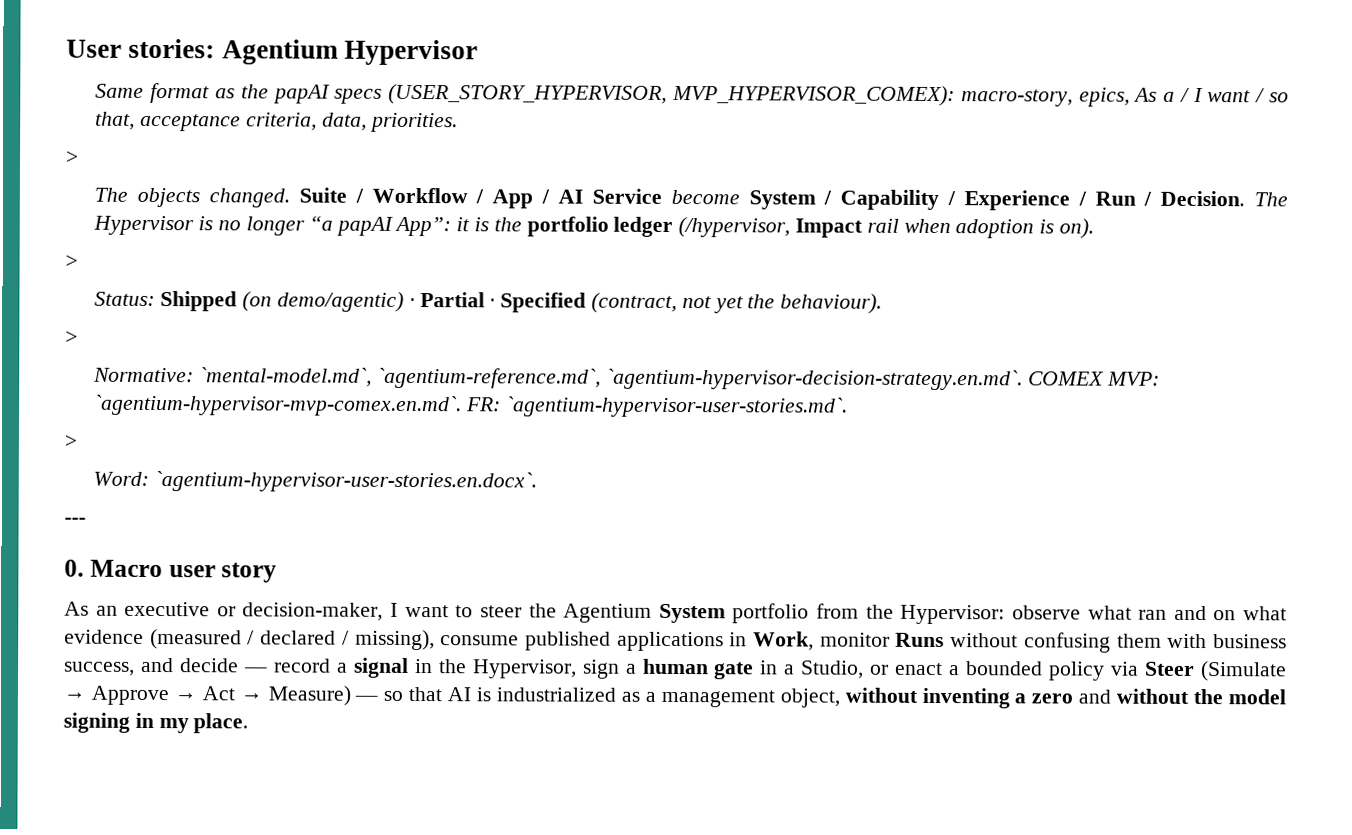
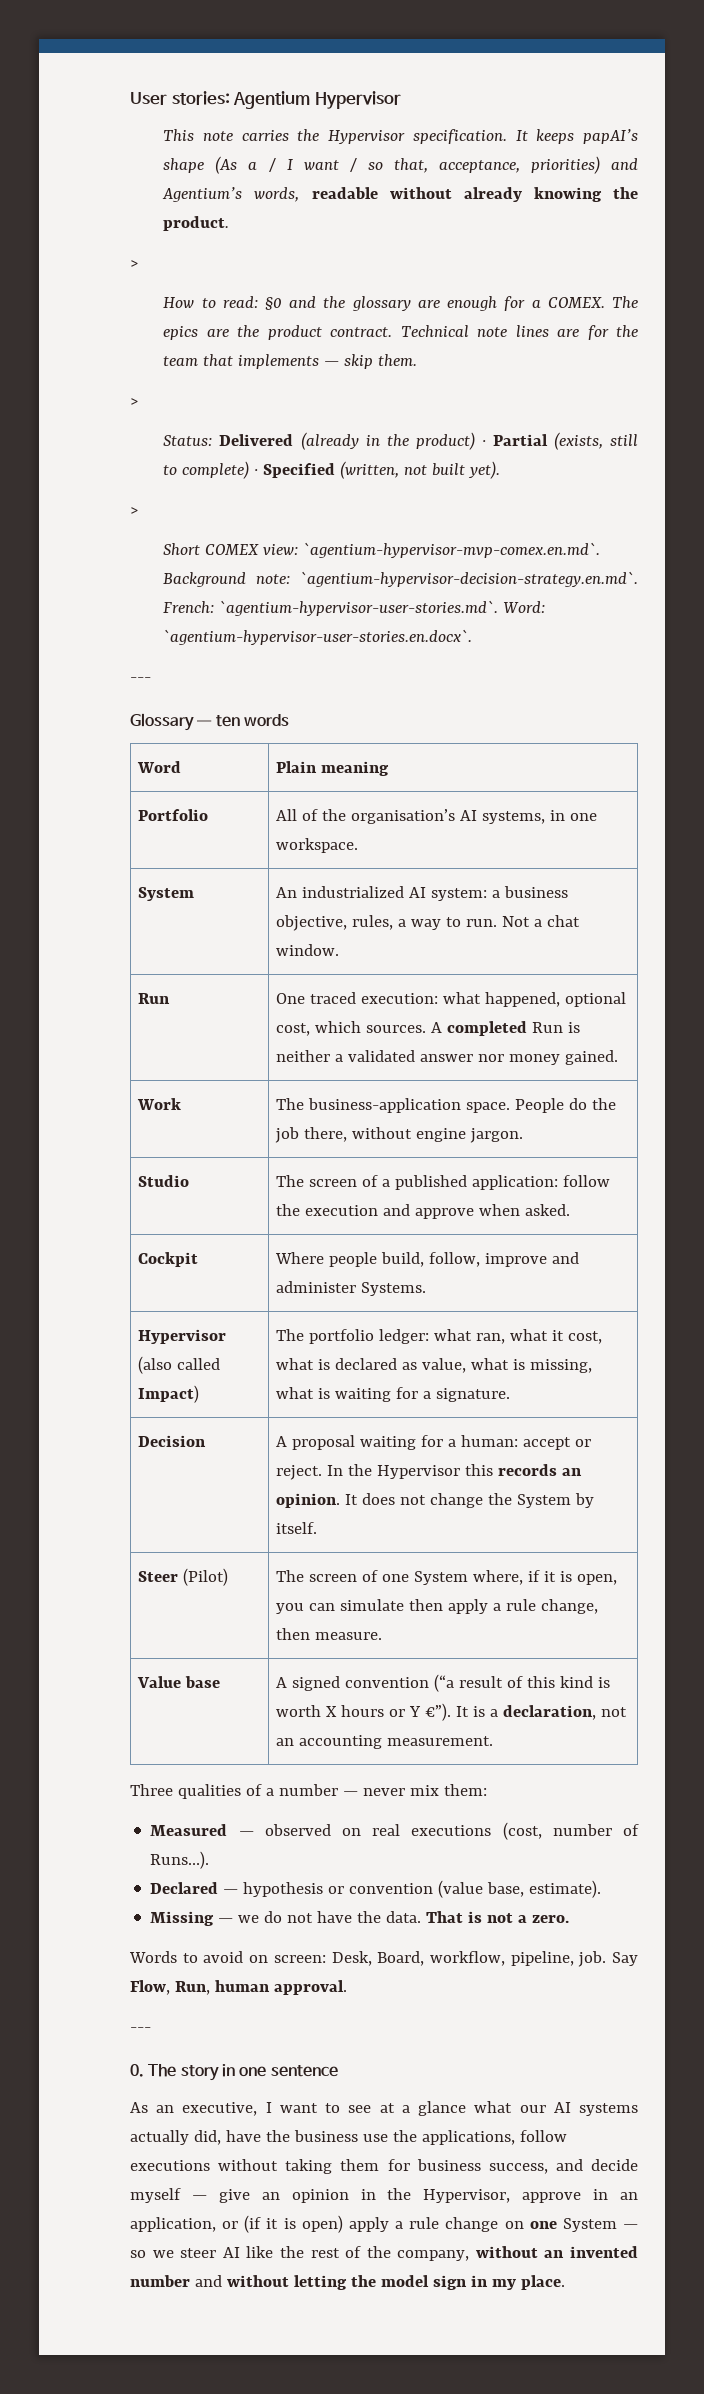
[95,82,1158,107] Same format as the papAI specs (USER_STORY_HYPERVISOR, MVP_HYPERVISOR_COMEX): macro-story, epics, As -> [163,129,639,144] [163,156,238,174] This note carries the Hypervisor specification. It keeps papAI’s shape (As
[140,112,458,133] [65,150,79,164] [94,187,1288,211] [93,215,1094,239] [65,254,78,268] [94,291,883,314] [65,330,78,344] [93,367,1160,391] [94,394,502,417] acceptance criteria, data, priorities. // > // The objects changed. Suite / Workflow / App / AI Service become System / Capability / Experience / Run / Decision. The Hypervisor is no longer “a papAI App”: it is the portfolio ledger (/hypervisor, Impact rail when adoption is on). // > // Status: Shipped (on demo/agentic) · Partial · Specified (contract, not yet the behaviour). // > // Normative: `mental-model.md`, `agentium-reference.md`, `agentium-hypervisor-decision-strategy.en.md`. COMEX MVP: `agentium-hypervisor-mvp-comex.en.md`. FR: -> [438,156,638,174] [162,187,638,202] [163,216,230,231] [130,260,138,268] [163,296,639,311] [163,325,639,340] [163,354,418,369] [130,398,138,406] [163,432,638,450] [163,461,501,479] [130,507,138,515] [163,542,601,558] [163,571,638,587] [163,601,215,613] acceptance, priorities) and Agentium’s words, readable without already knowing the product. // > // How to read: §0 and the glossary are enough for a COMEX. The epics are the product contract. Technical note lines are for the team that implements — skip them. // > // Status: Delivered (already in the product) · Partial (exists, still to complete) · Specified (written, not built yet). // > // Short COMEX view: `agentium-hypervisor-mvp-comex.en.md`. Background note: `agentium-hypervisor-decision-strategy.en.md`. French:
[64,434,77,448] // > // -> (499, 608) none
(86, 520) none -> [130,713,289,731] [137,761,182,773] [276,761,390,776] [138,809,209,821] [276,809,598,824] [276,838,359,853] [138,887,195,901] [276,886,569,901] [276,915,581,931] [276,944,340,956] [138,993,171,1004] [276,992,627,1007] [276,1021,581,1036] [276,1050,619,1065] [137,1098,182,1110] [276,1098,617,1113] [275,1127,524,1143] [138,1175,190,1187] [276,1175,611,1190] [276,1204,571,1219] [138,1252,199,1267] [275,1252,580,1267] [276,1281,427,1296] [138,1329,227,1344] [138,1356,221,1374] [138,1385,200,1403] [276,1329,603,1344] [276,1358,593,1373] [276,1387,511,1402] [138,1435,207,1447] [276,1435,592,1450] [276,1464,583,1480] [276,1493,595,1508] [276,1522,318,1534] [138,1568,229,1586] [276,1570,618,1585] [276,1599,599,1614] [276,1628,383,1640] [137,1676,221,1688] [276,1674,611,1692] [276,1703,628,1721] [276,1735,494,1749] [130,1784,487,1799] [150,1822,639,1840] [150,1851,210,1869] [150,1880,602,1898] [150,1911,570,1926] [129,1951,638,1967] [130,1980,347,1995] [130,2027,151,2032] // Glossary — ten words // Word | Plain meaning // Portfolio | All of the organisation’s AI systems, in one workspace. // System | An industrialized AI system: a business objective, rules, a way to run. Not a chat window. // Run | One traced execution: what happened, optional cost, which sources. A completed Run is neither a validated answer nor money gained. // Work | The business-application space. People do the job there, without engine jargon. // Studio | The screen of a published application: follow the execution and approve when asked. // Cockpit | Where people build, follow, improve and administer Systems. // Hypervisor (also called Impact) | The portfolio ledger: what ran, what it cost, what is declared as value, what is missing, what is waiting for a signature. // Decision | A proposal waiting for a human: accept or reject. In the Hypervisor this records an opinion. It does not change the System by itself. // Steer (Pilot) | The screen of one System where, if it is open, you can simulate then apply a rule change, then measure. // Value base | A signed convention (“a result of this kind is worth X hours or Y €”). It is a declaration, not an accounting measurement. // Three qualities of a number — never mix them: // Measured — observed on real executions (cost, number of Runs…). // Declared — hypothesis or convention (value base, estimate). // Missing — we do not have the data. That is not a zero. // Words to avoid on screen: Desk, Board, workflow, pipeline, job. Say Flow, Run, human approval. // ---
[89,559,216,578] Macro user -> [148,2064,177,2077] The
(278, 572) none -> [221,2064,338,2077] in one sentence
[124,601,1287,625] [64,628,1288,653] [64,657,1288,682] [63,685,1074,709] executive or decision-maker, I want to steer the Agentium System portfolio from the Hypervisor: observe what ran and on what evidence (measured / declared / missing), consume published applications in Work, monitor Runs without confusing them with business success, and decide — record a signal in the Hypervisor, sign a human gate in a Studio, or enact a bounded policy via Steer (Simulate → Approve → Act → Measure) — so that AI is industrialized as a management object, without inventing a zero -> [182,2101,638,2116] [130,2130,567,2145] [130,2159,638,2174] [130,2188,638,2203] [130,2215,638,2233] [130,2246,638,2261] [130,2275,190,2287] executive, I want to see at a glance what our AI systems actually did, have the business use the applications, follow executions without taking them for business success, and decide myself — give an opinion in the Hypervisor, approve in an application, or (if it is open) apply a rule change on one System — so we steer AI like the rest of the company, without an invented number
(1190, 696) none -> [293,2275,347,2290] letting
[63,712,130,733] signing -> [432,2275,467,2290] sign

